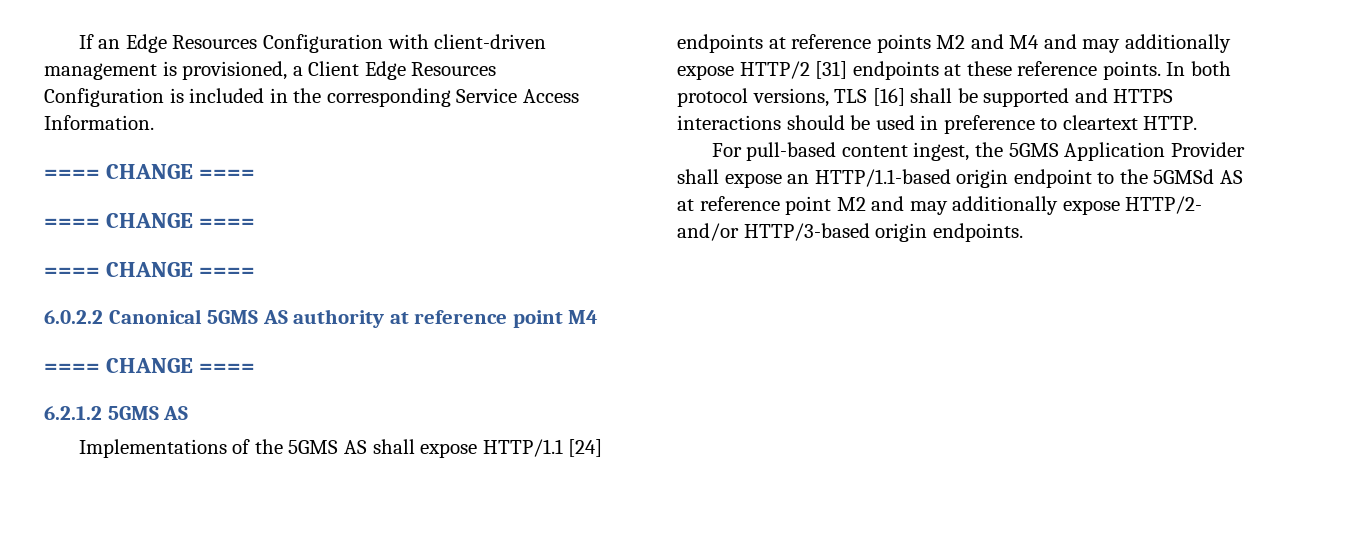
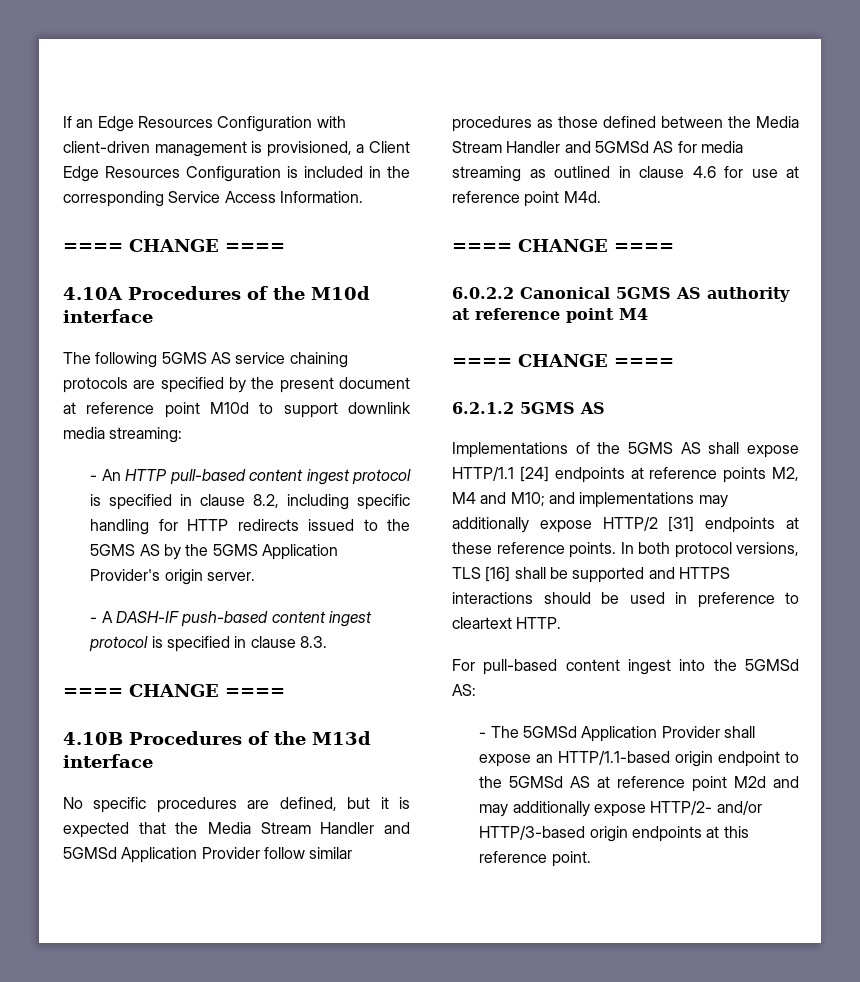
[44,213,256,228] ==== CHANGE ==== -> [63,286,370,300] [63,309,153,323] [63,352,348,368] [63,377,411,393] [63,402,412,418] [63,427,183,443] [90,469,411,485] [90,494,411,510] [90,519,410,535] [90,544,338,560] [90,569,255,585] [90,611,372,627] [89,636,327,652] [63,684,285,697] [63,731,371,745] [63,754,153,768] [63,797,410,813] [63,822,410,838] [63,847,353,863] [452,116,799,132] [452,141,743,153] [452,166,799,182] [452,191,601,207] 4.10A Procedures of the M10d interface // The following 5GMS AS service chaining protocols are specified by the present document at reference point M10d to support downlink media streaming: // - An HTTP pull-based content ingest protocol is specified in clause 8.2, including specific handling for HTTP redirects issued to the 5GMS AS by the 5GMS Application Provider's origin server. // - A DASH-IF push-based content ingest protocol is specified in clause 8.3. // ==== CHANGE ==== // 4.10B Procedures of the M13d interface // No specific procedures are defined, but it is expected that the Media Stream Handler and 5GMSd Application Provider follow similar procedures as those defined between the Media Stream Handler and 5GMSd AS for media streaming as outlined in clause 4.6 for use at reference point M4d.
[936,34,1077,49] M2 and M4 and -> [772,467,799,481] [452,492,695,508] M2, M4 and M10; and implementations
[913,142,1059,161] ingest, the 5GMS -> [628,659,799,675] [452,684,476,696] [479,726,577,738] ingest into the 5GMSd AS: // - The 5GMSd
[836,197,866,211] M2 -> [734,776,767,788] M2d
[932,223,1023,242] endpoints. -> [631,826,749,842] [479,851,591,867] endpoints at this reference point.

